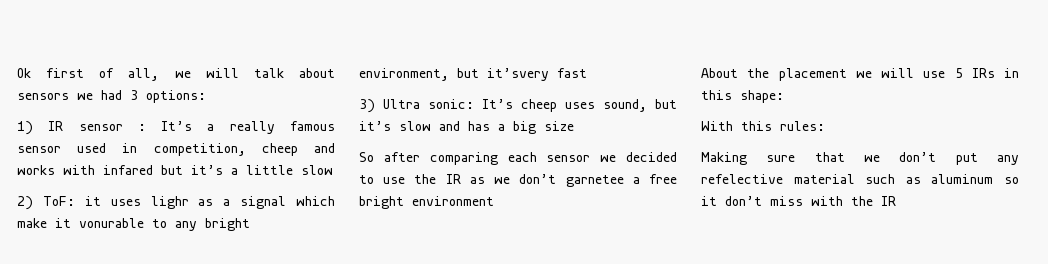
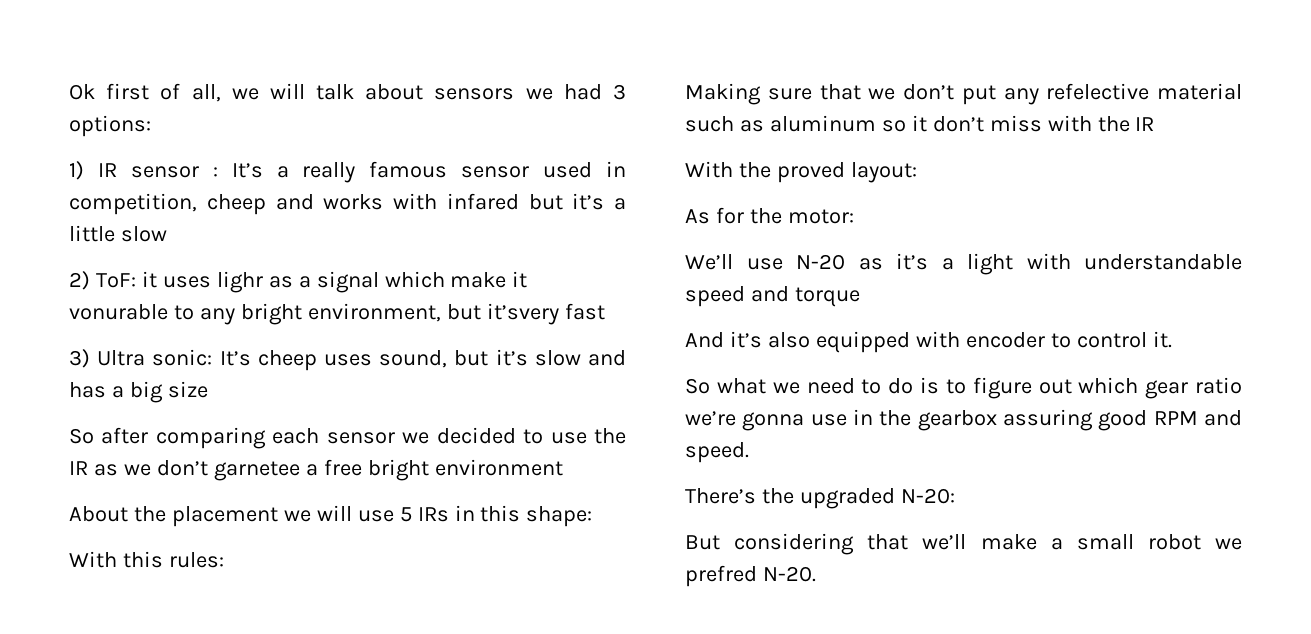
(896, 201) none -> [685,161,917,183] [685,207,854,224] [685,253,1242,275] [685,286,860,307] [685,331,1172,353] [685,377,1242,399] [685,409,1242,431] [685,442,749,463] [685,488,955,509] [685,533,1242,555] [685,565,816,587] // With the proved layout: // As for the motor: // We’ll use N-20 as it’s a light with understandable speed and torque // And it’s also equipped with encoder to control it. // So what we need to do is to figure out which gear ratio we’re gonna use in the gearbox assuring good RPM and speed. // There’s the upgraded N-20: // But considering that we’ll make a small robot we prefred N-20.

